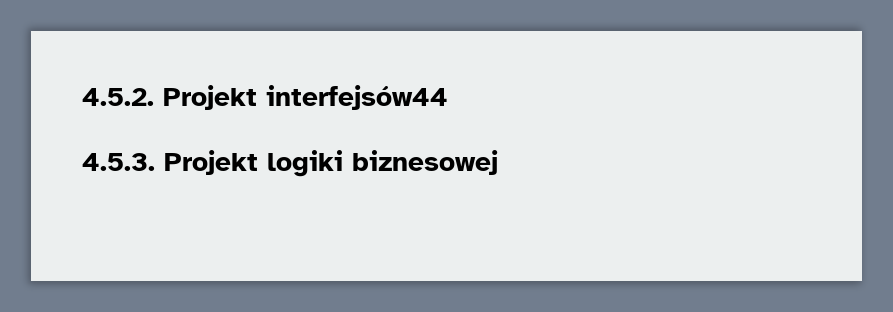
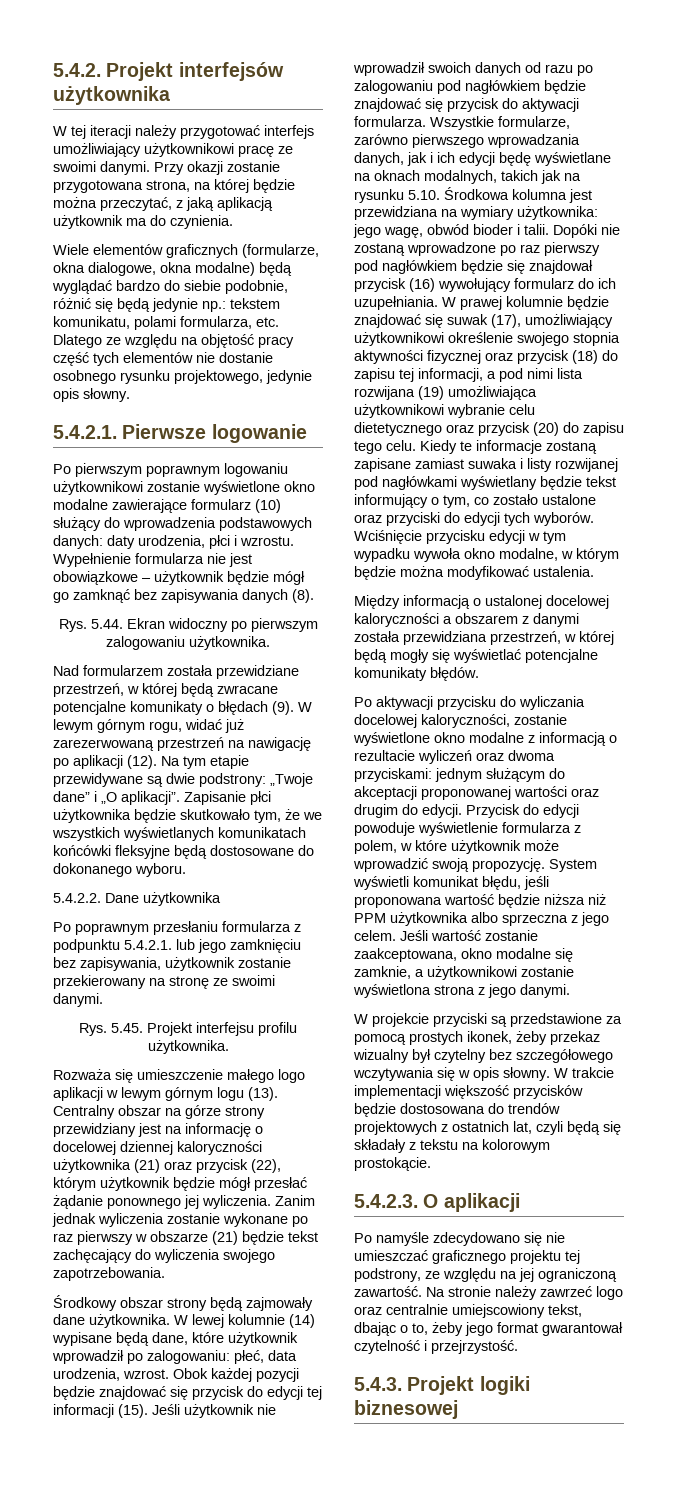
[82,85,448,110] [82,153,155,171] 4.5.2. Projekt interfejsów44 // 4.5.3. -> [53,62,284,81] [53,86,170,105] [53,125,314,139] [53,143,293,157] [53,161,280,175] [53,179,295,193] [53,197,273,211] [53,215,233,229] [53,244,319,258] [53,262,292,276] [52,280,288,294] [53,298,280,312] [53,316,279,330] [53,334,294,348] [53,352,273,366] [53,370,312,384] [53,388,130,402] [53,424,307,443] [53,463,288,477] [53,481,315,495] [53,499,281,513] [53,517,312,531] [53,535,294,549] [53,553,252,567] [53,571,305,585] [53,589,314,603] [58,618,318,632] [106,636,270,650] [53,665,299,679] [53,683,278,697] [53,701,312,715] [53,719,244,733] [53,737,311,751] [53,755,249,769] [53,773,313,787] [53,791,271,805] [53,809,322,823] [52,827,306,841] [53,845,314,859] [53,863,186,877] [53,892,221,906] [53,921,301,935] [53,939,301,953] [53,957,291,971] [53,975,275,989] [53,993,103,1007] [79,1022,297,1036] [147,1040,229,1054] [53,1069,305,1083] [53,1087,278,1101] [53,1105,265,1119] [53,1123,263,1137] [53,1141,262,1155] [53,1159,281,1173] [53,1177,307,1191] [53,1195,315,1209] [52,1213,308,1227] [53,1231,318,1245] [53,1249,275,1263] [53,1267,165,1281] [53,1295,313,1311] [53,1314,315,1328] [52,1332,298,1346] [52,1350,297,1364] [53,1368,299,1382] [53,1386,322,1400] [53,1404,276,1418] [353,62,593,76] [354,80,586,94] [354,98,579,112] [354,116,570,130] [354,134,580,148] [354,152,611,166] [354,170,581,184] [354,187,592,203] [354,206,598,220] [353,224,620,238] [354,242,600,256] [354,260,593,274] [354,278,616,292] [354,296,609,310] [354,314,613,328] [354,332,620,346] [354,350,618,364] [354,368,583,382] [354,386,537,400] [354,404,535,418] [354,422,624,436] [354,440,597,454] [354,458,618,472] [354,476,616,490] [354,494,596,508] [354,512,594,526] [354,530,566,544] [353,548,619,562] [354,566,594,580] [354,595,609,609] [354,613,579,627] [354,631,614,645] [354,649,598,663] [354,667,479,681] [354,696,585,710] [354,714,567,728] [353,732,617,746] [354,750,555,764] [354,768,565,782] [354,786,599,800] [354,804,579,818] [354,822,581,836] [354,840,559,854] [353,858,597,872] [353,876,549,890] [354,894,606,908] [354,912,609,926] [354,930,538,941] [354,948,573,962] [354,966,574,980] [353,984,570,998] [354,1013,622,1027] [354,1031,600,1045] [353,1049,613,1063] [353,1067,614,1081] [354,1085,583,1099] [354,1103,560,1117] [354,1121,621,1135] [354,1139,550,1153] [354,1157,431,1171] [354,1193,520,1212] [354,1232,565,1246] [354,1250,580,1264] [354,1268,617,1282] [354,1286,623,1300] [354,1304,582,1318] [354,1322,623,1336] [354,1340,518,1354] [354,1377,402,1391] 5.4.2. Projekt interfejsów użytkownika // W tej iteracji należy przygotować interfejs umożliwiający użytkownikowi pracę ze swoimi danymi. Przy okazji zostanie przygotowana strona, na której będzie można przeczytać, z jaką aplikacją użytkownik ma do czynienia. // Wiele elementów graficznych (formularze, okna dialogowe, okna modalne) będą wyglądać bardzo do siebie podobnie, różnić się będą jedynie np.: tekstem komunikatu, polami formularza, etc. Dlatego ze względu na objętość pracy część tych elementów nie dostanie osobnego rysunku projektowego, jedynie opis słowny. // 5.4.2.1. Pierwsze logowanie // Po pierwszym poprawnym logowaniu użytkownikowi zostanie wyświetlone okno modalne zawierające formularz (10) służący do wprowadzenia podstawowych danych: daty urodzenia, płci i wzrostu. Wypełnienie formularza nie jest obowiązkowe – użytkownik będzie mógł go zamknąć bez zapisywania danych (8). // Rys. 5.44. Ekran widoczny po pierwszym zalogowaniu użytkownika. // Nad formularzem została przewidziane przestrzeń, w której będą zwracane potencjalne komunikaty o błędach (9). W lewym górnym rogu, widać już zarezerwowaną przestrzeń na nawigację po aplikacji (12). Na tym etapie przewidywane są dwie podstrony: „Twoje dane” i „O aplikacji”. Zapisanie płci użytkownika będzie skutkowało tym, że we wszystkich wyświetlanych komunikatach końcówki fleksyjne będą dostosowane do dokonanego wyboru. // 5.4.2.2. Dane użytkownika // Po poprawnym przesłaniu formularza z podpunktu 5.4.2.1. lub jego zamknięciu bez zapisywania, użytkownik zostanie przekierowany na stronę ze swoimi danymi. // Rys. 5.45. Projekt interfejsu profilu użytkownika. // Rozważa się umieszczenie małego logo aplikacji w lewym górnym logu (13). Centralny obszar na górze strony przewidziany jest na informację o docelowej dziennej kaloryczności użytkownika (21) oraz przycisk (22), którym użytkownik będzie mógł przesłać żądanie ponownego jej wyliczenia. Zanim jednak wyliczenia zostanie wykonane po raz pierwszy w obszarze (21) będzie tekst zachęcający do wyliczenia swojego zapotrzebowania. // Środkowy obszar strony będą zajmowały dane użytkownika. W lewej kolumnie (14) wypisane będą dane, które użytkownik wprowadził po zalogowaniu: płeć, data urodzenia, wzrost. Obok każdej pozycji będzie znajdować się przycisk do edycji tej informacji (15). Jeśli użytkownik nie wprowadził swoich danych od razu po zalogowaniu pod nagłówkiem będzie znajdować się przycisk do aktywacji formularza. Wszystkie formularze, zarówno pierwszego wprowadzania danych, jak i ich edycji będę wyświetlane na oknach modalnych, takich jak na rysunku 5.10. Środkowa kolumna jest przewidziana na wymiary użytkownika: jego wagę, obwód bioder i talii. Dopóki nie zostaną wprowadzone po raz pierwszy pod nagłówkiem będzie się znajdował przycisk (16) wywołujący formularz do ich uzupełniania. W prawej kolumnie będzie znajdować się suwak (17), umożliwiający użytkownikowi określenie swojego stopnia aktywności fizycznej oraz przycisk (18) do zapisu tej informacji, a pod nimi lista rozwijana (19) umożliwiająca użytkownikowi wybranie celu dietetycznego oraz przycisk (20) do zapisu tego celu. Kiedy te informacje zostaną zapisane zamiast suwaka i listy rozwijanej pod nagłówkami wyświetlany będzie tekst informujący o tym, co zostało ustalone oraz przyciski do edycji tych wyborów. Wciśnięcie przycisku edycji w tym wypadku wywoła okno modalne, w którym będzie można modyfikować ustalenia. // Między informacją o ustalonej docelowej kaloryczności a obszarem z danymi została przewidziana przestrzeń, w której będą mogły się wyświetlać potencjalne komunikaty błędów. // Po aktywacji przycisku do wyliczania docelowej kaloryczności, zostanie wyświetlone okno modalne z informacją o rezultacie wyliczeń oraz dwoma przyciskami: jednym służącym do akceptacji proponowanej wartości oraz drugim do edycji. Przycisk do edycji powoduje wyświetlenie formularza z polem, w które użytkownik może wprowadzić swoją propozycję. System wyświetli komunikat błędu, jeśli proponowana wartość będzie niższa niż PPM użytkownika albo sprzeczna z jego celem. Jeśli wartość zostanie zaakceptowana, okno modalne się zamknie, a użytkownikowi zostanie wyświetlona strona z jego danymi. // W projekcie przyciski są przedstawione za pomocą prostych ikonek, żeby przekaz wizualny był czytelny bez szczegółowego wczytywania się w opis słowny. W trakcie implementacji większość przycisków będzie dostosowana do trendów projektowych z ostatnich lat, czyli będą się składały z tekstu na kolorowym prostokącie. // 5.4.2.3. O aplikacji // Po namyśle zdecydowano się nie umieszczać graficznego projektu tej podstrony, ze względu na jej ograniczoną zawartość. Na stronie należy zawrzeć logo oraz centralnie umiejscowiony tekst, dbając o to, żeby jego format gwarantował czytelność i przejrzystość. // 5.4.3.

